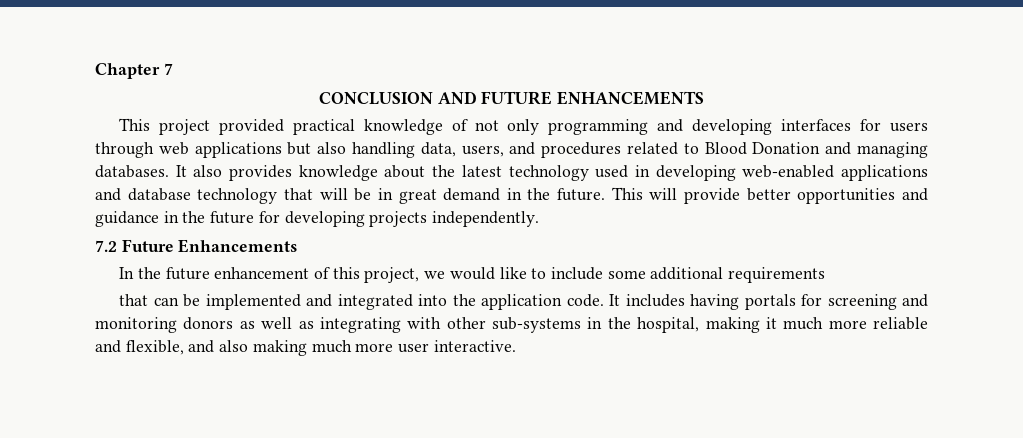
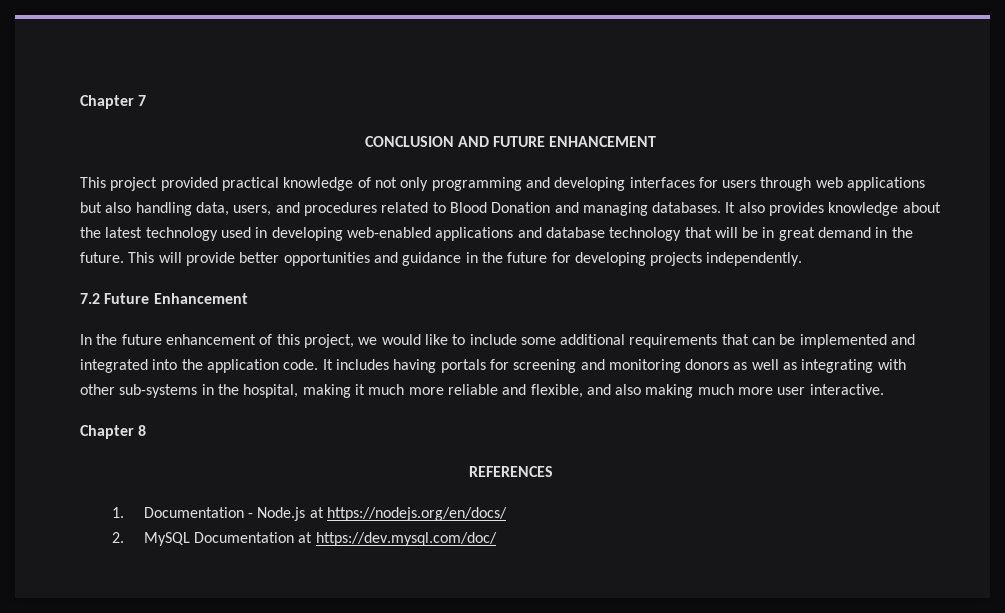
[557,91,705,105] ENHANCEMENTS -> [549,136,657,147] ENHANCEMENT
[178,239,298,253] Enhancements -> [153,293,248,304] Enhancement
(826, 275) // -> (718, 341) none
(516, 346) none -> [80,425,147,439] [468,466,553,477] [111,507,507,521] [111,532,497,546] // Chapter 8 // REFERENCES // 1. Documentation - Node.js at https://nodejs.org/en/docs/ // 2. MySQL Documentation at https://dev.mysql.com/doc/

